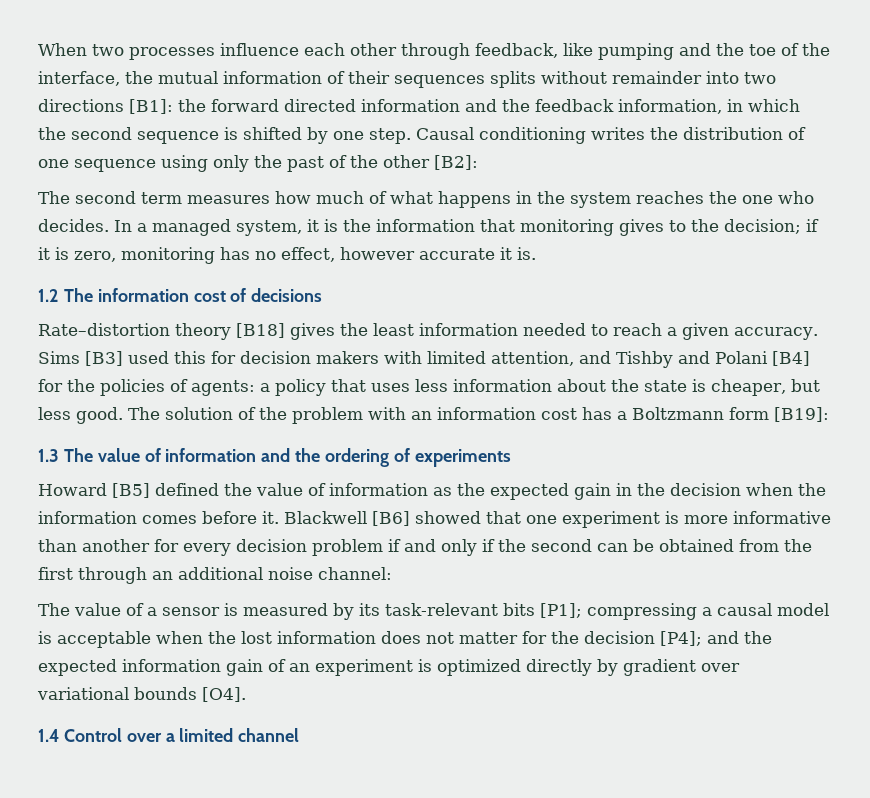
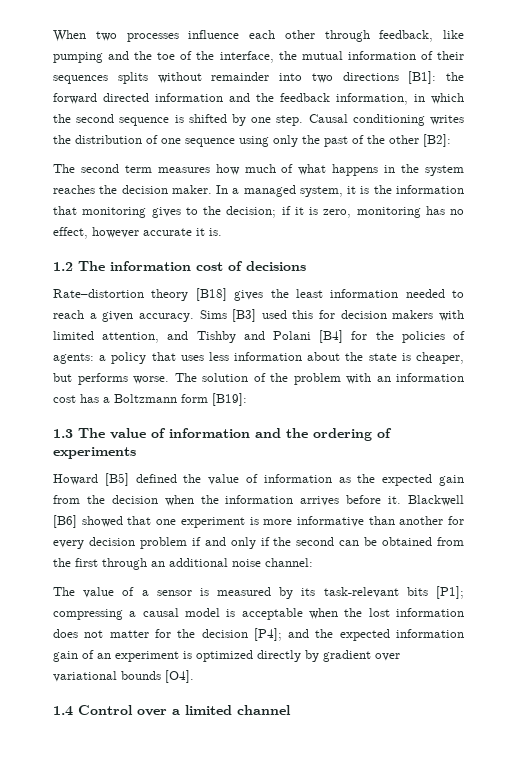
[742,191,814,204] [38,219,109,232] one who decides. -> [121,185,212,194] decision maker.
[38,407,123,424] less good. -> [77,373,169,385] performs worse.
[616,483,632,496] in -> [53,495,80,504] from
[142,515,197,524] comes -> [300,496,340,506] arrives

